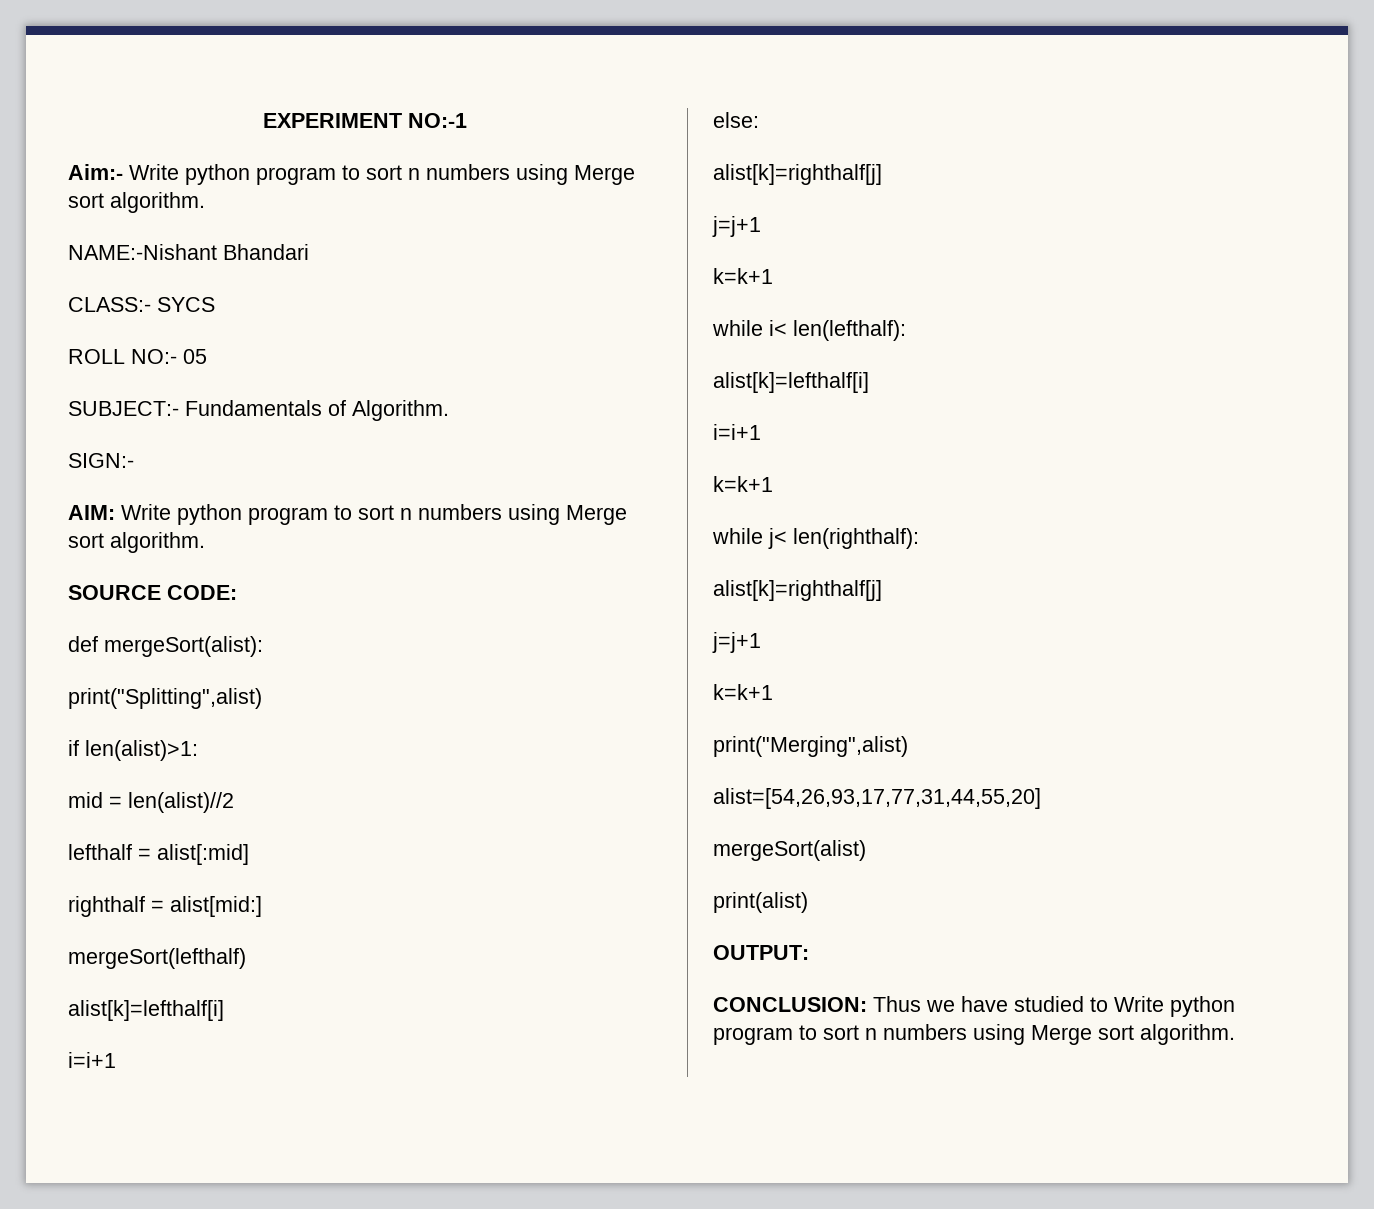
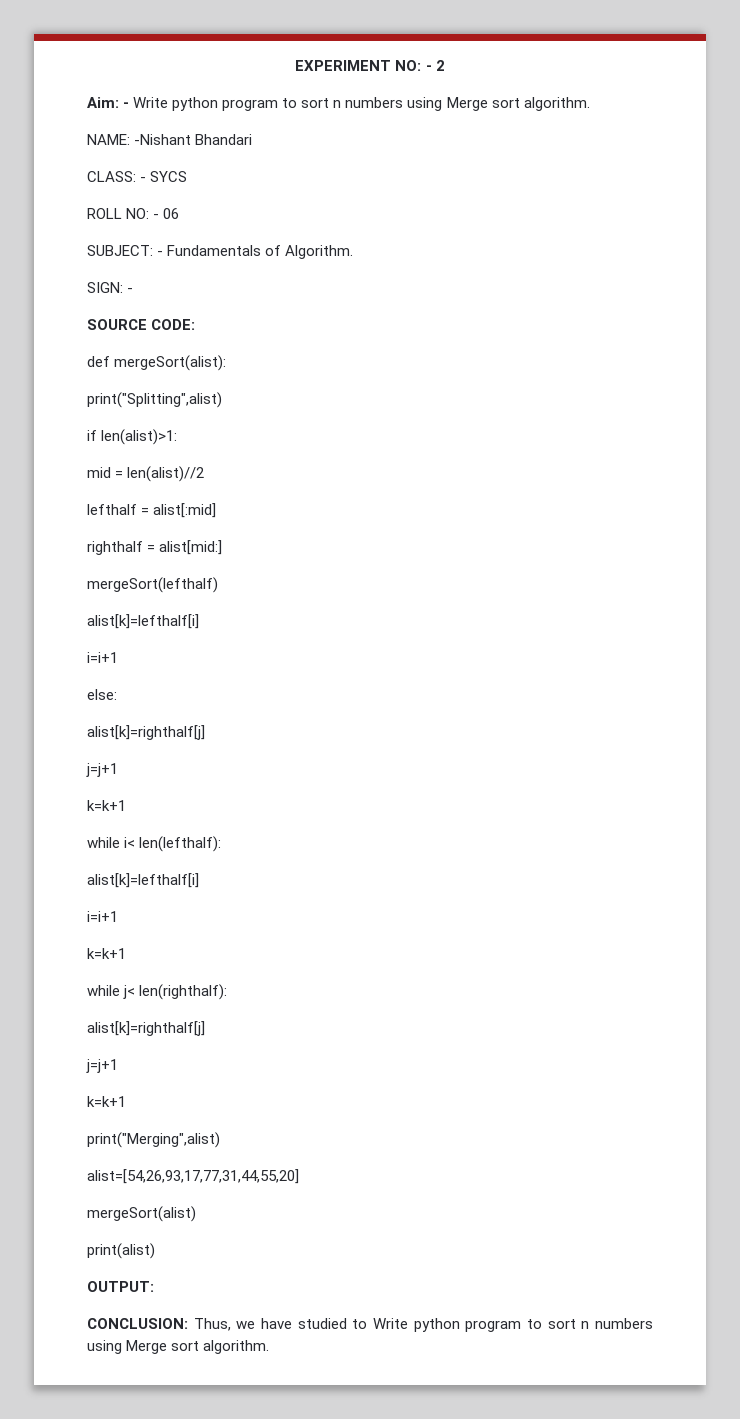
[407,113,467,128] [68,164,123,180] NO:-1 // Aim:- -> [395,60,445,71] [87,97,130,108] NO: - 2 // Aim: -
[68,244,217,260] NAME:-Nishant -> [87,134,192,145] NAME: -Nishant
[68,297,151,312] CLASS:- -> [87,171,147,182] CLASS: -
[131,349,207,364] [68,400,449,421] [68,453,134,468] [68,504,627,525] [68,532,205,553] NO:- 05 // SUBJECT:- Fundamentals of Algorithm. // SIGN:- // AIM: Write python program to sort n numbers using Merge sort algorithm. -> [126,208,180,219] [87,245,354,259] [87,282,134,293] NO: - 06 // SUBJECT: - Fundamentals of Algorithm. // SIGN: -
[873,996,921,1012] Thus -> [193,1318,231,1331] Thus,

